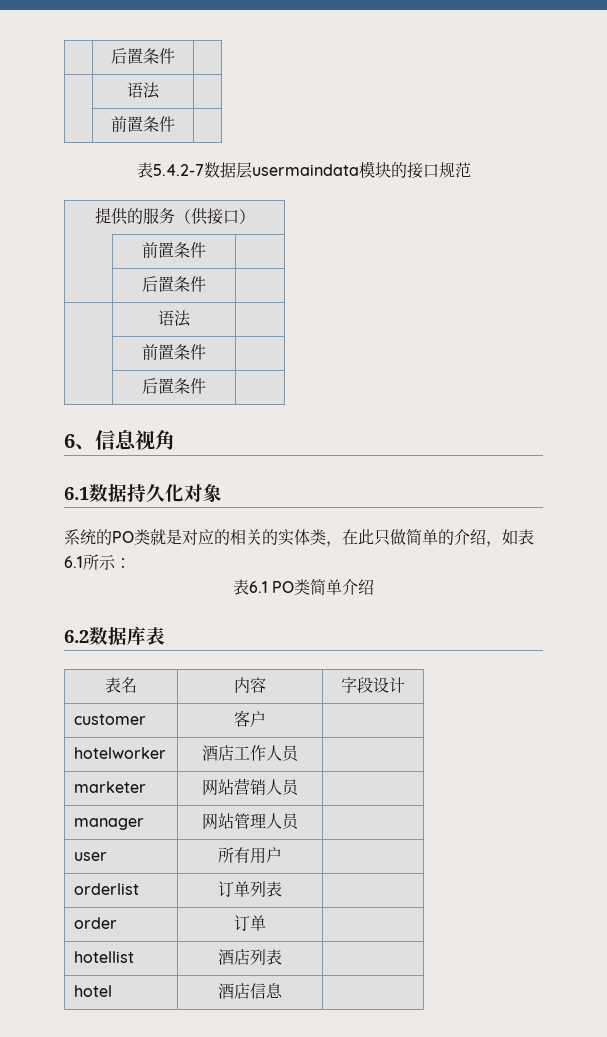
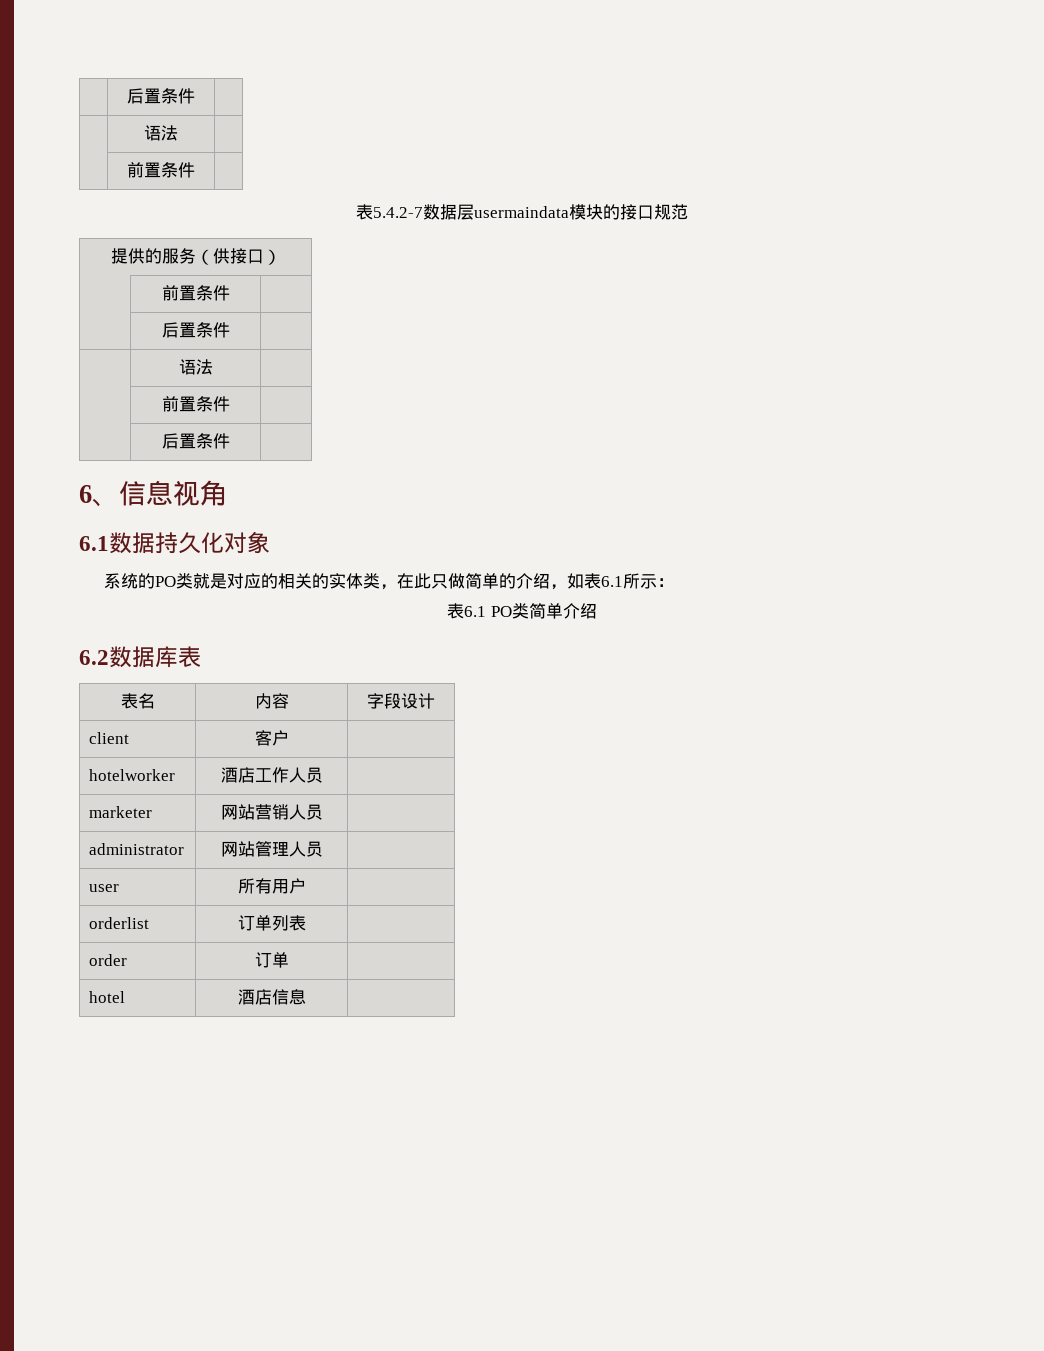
[74,714,147,725] customer -> [89,732,130,744] client
[74,818,145,830] manager -> [89,843,185,855] administrator
[74,951,135,963] [218,949,282,965] // hotellist | 酒店列表 | -> (289, 960) none

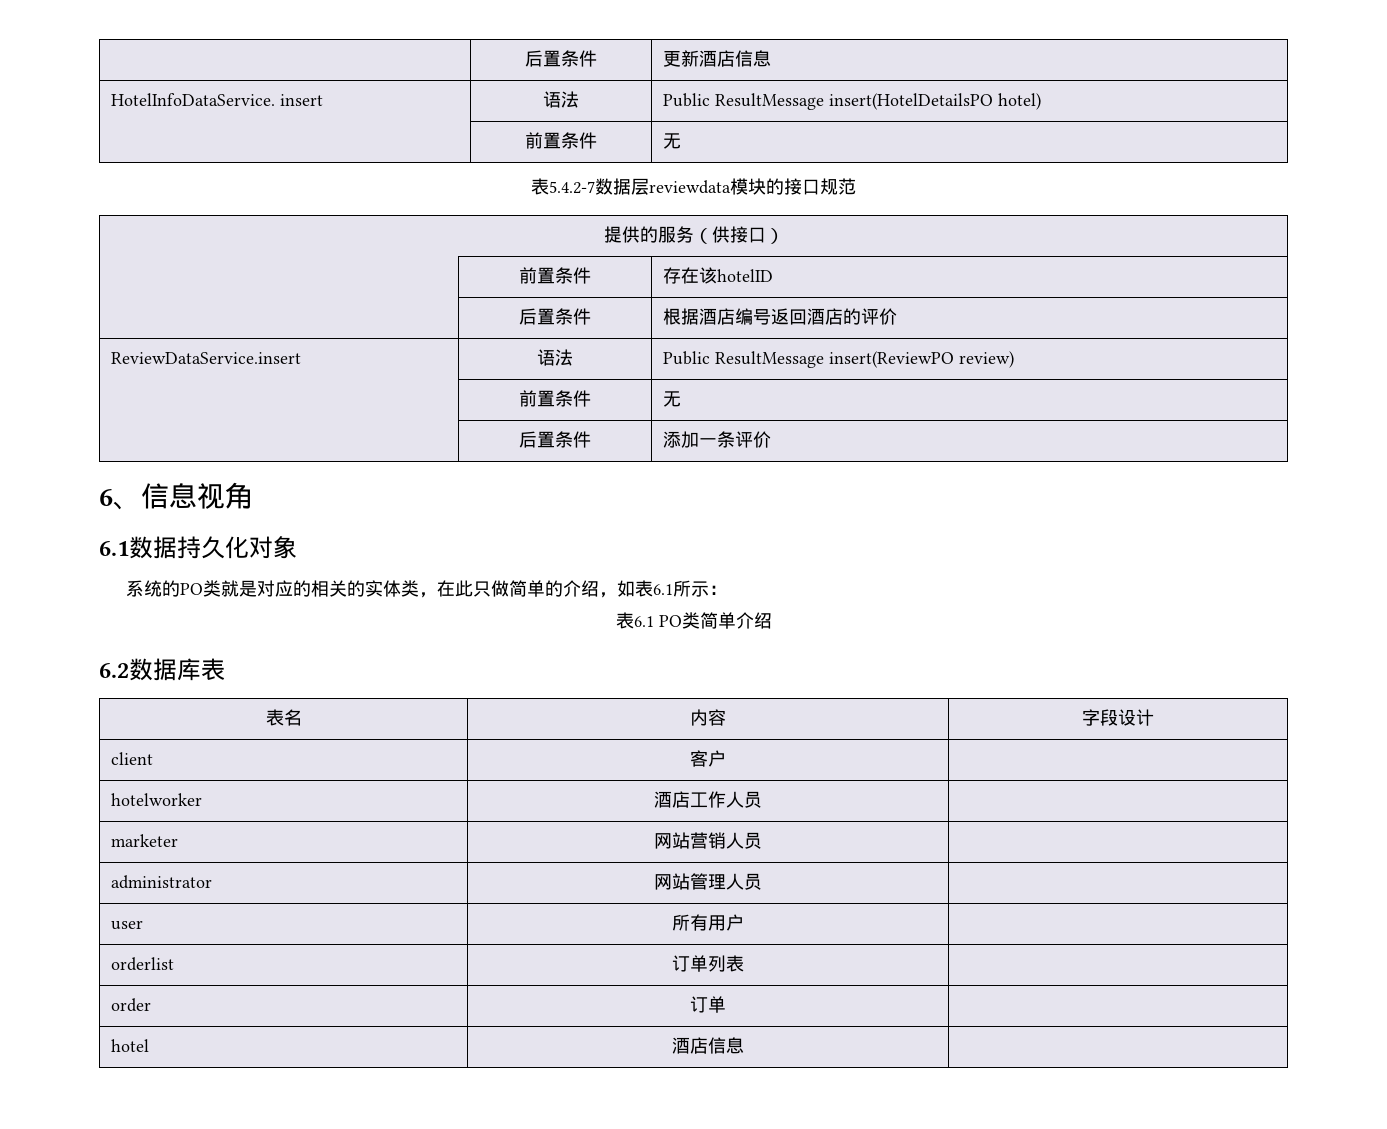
[127,88,195,104] [144,125,178,141] [127,162,195,178] | 后置条件 | // | 语法 | // | 前置条件 | -> [525,50,597,67] [662,50,771,67] [110,93,323,106] [543,91,579,108] [662,93,1041,110] [525,132,597,149] [662,133,681,149] | 后置条件 | 更新酒店信息 // HotelInfoDataService. insert | 语法 | Public ResultMessage insert(HotelDetailsPO hotel) // | 前置条件 | 无
[474,206,569,218] usermaindata -> [649,180,731,194] reviewdata
[161,322,230,338] [178,359,213,375] [161,396,230,412] [161,433,230,449] // | 后置条件 | // | 语法 | // | 前置条件 | // | 后置条件 | -> [662,267,773,284] [519,308,591,325] [662,308,897,325] [110,352,301,364] [537,349,573,366] [662,351,1014,368] [519,390,591,407] [662,391,681,407] [519,431,591,448] [662,431,771,448] 存在该hotelID // | 后置条件 | 根据酒店编号返回酒店的评价 // ReviewDataService.insert | 语法 | Public ResultMessage insert(ReviewPO review) // | 前置条件 | 无 // | 后置条件 | 添加一条评价

